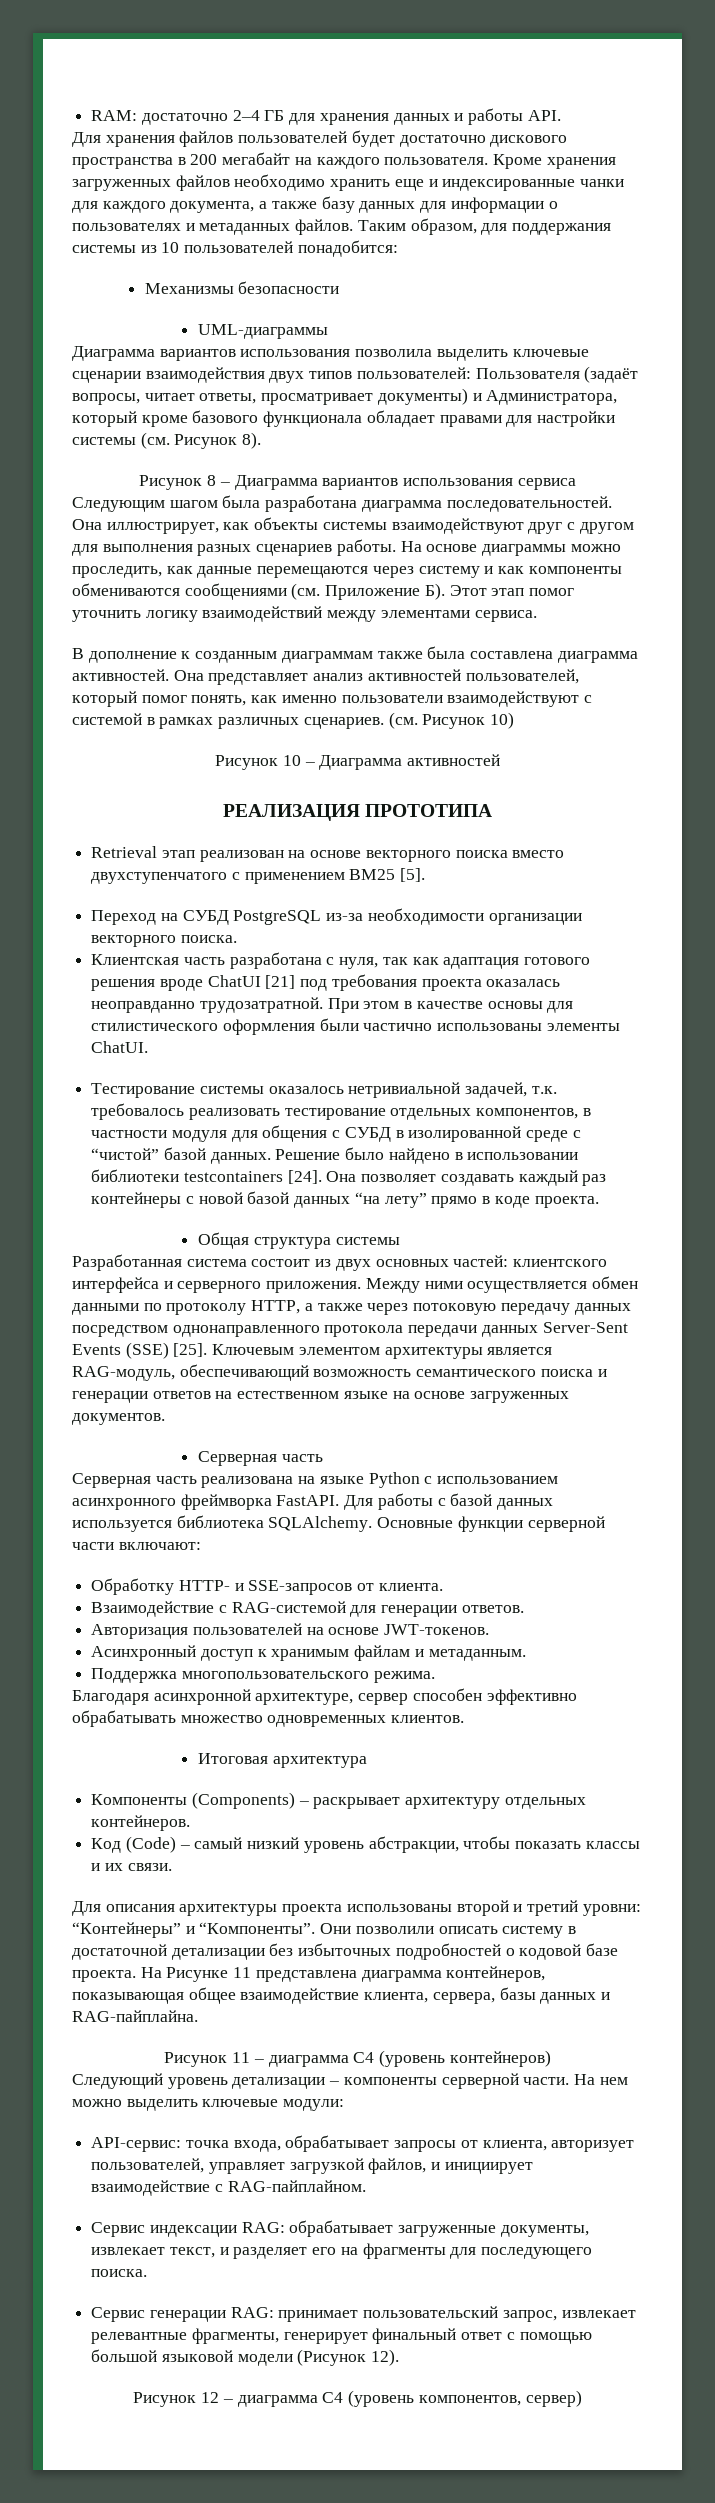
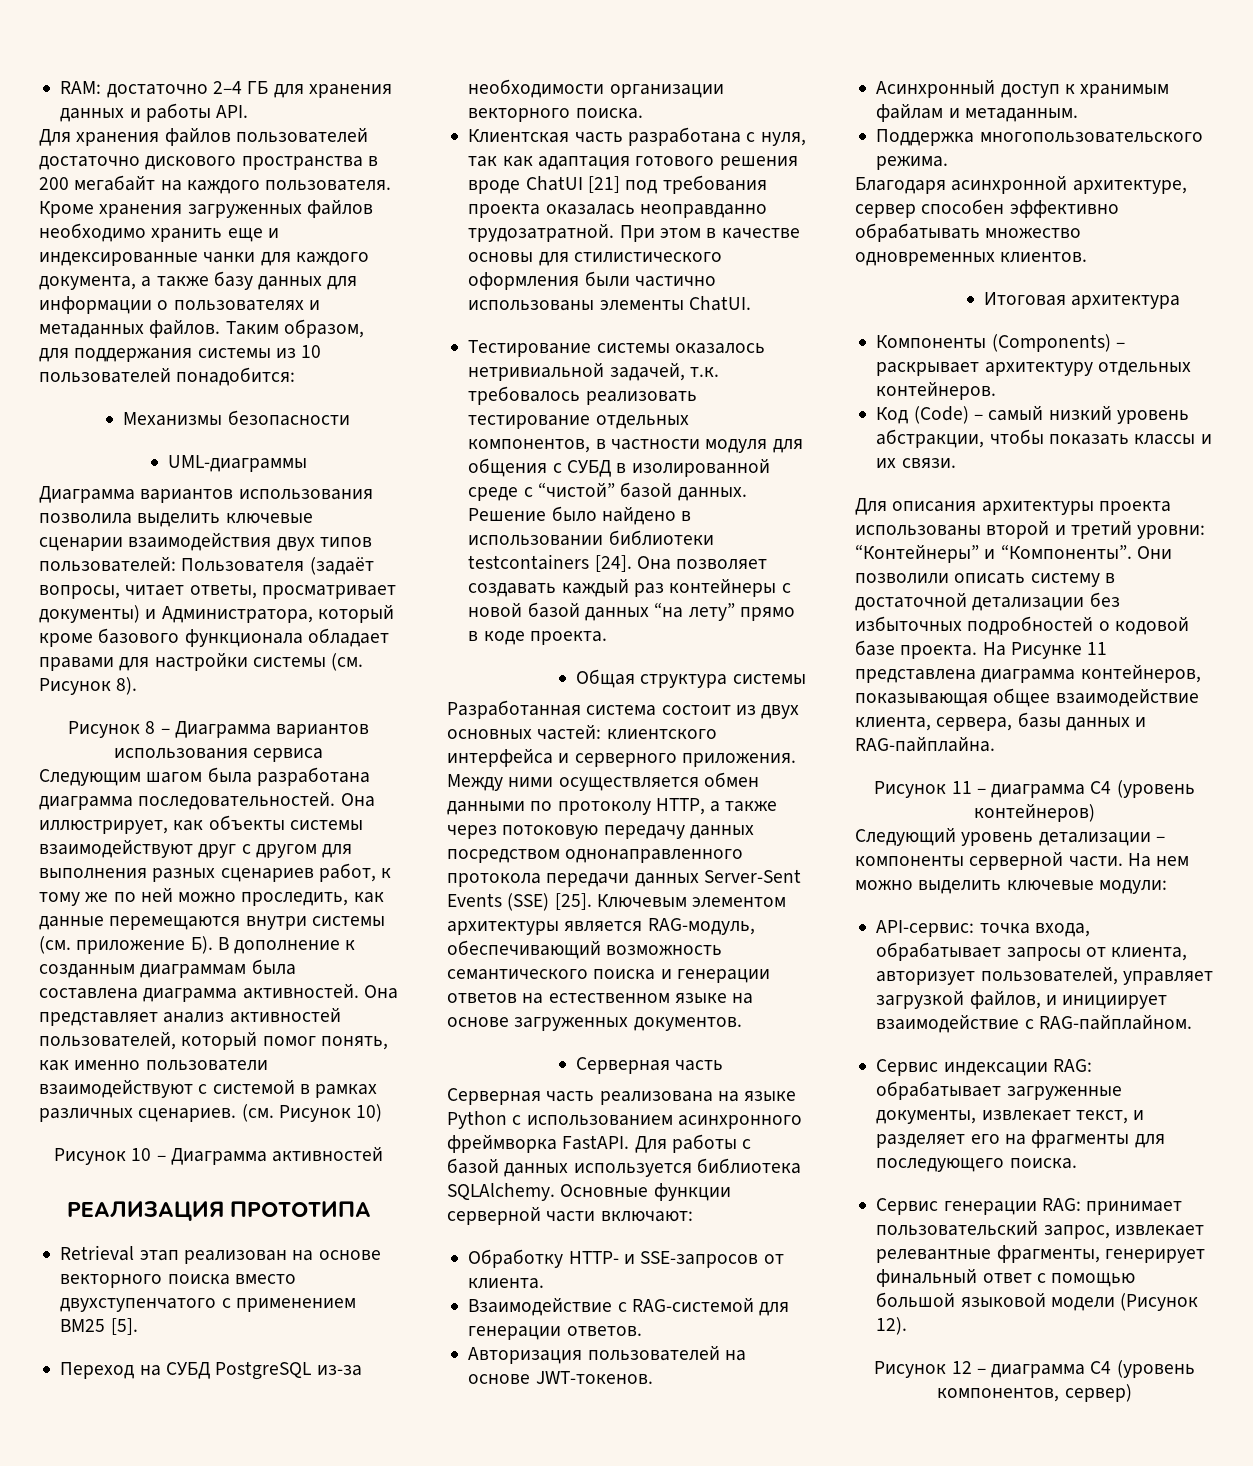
[351,130,395,147] будет -> (368, 135) none
[336,539,567,556] работы. На основе диаграммы -> [318,863,392,882] [39,887,173,906] работ, к тому же по ней
[372,566,622,578] [72,583,575,600] [72,606,537,622] через систему и как компоненты обмениваются сообщениями (см. Приложение Б). Этот этап помог уточнить логику взаимодействий между элементами сервиса. // -> [245,916,385,930] [39,936,213,954] внутри системы (см. приложение Б).
[377,651,423,659] также -> (247, 971) none

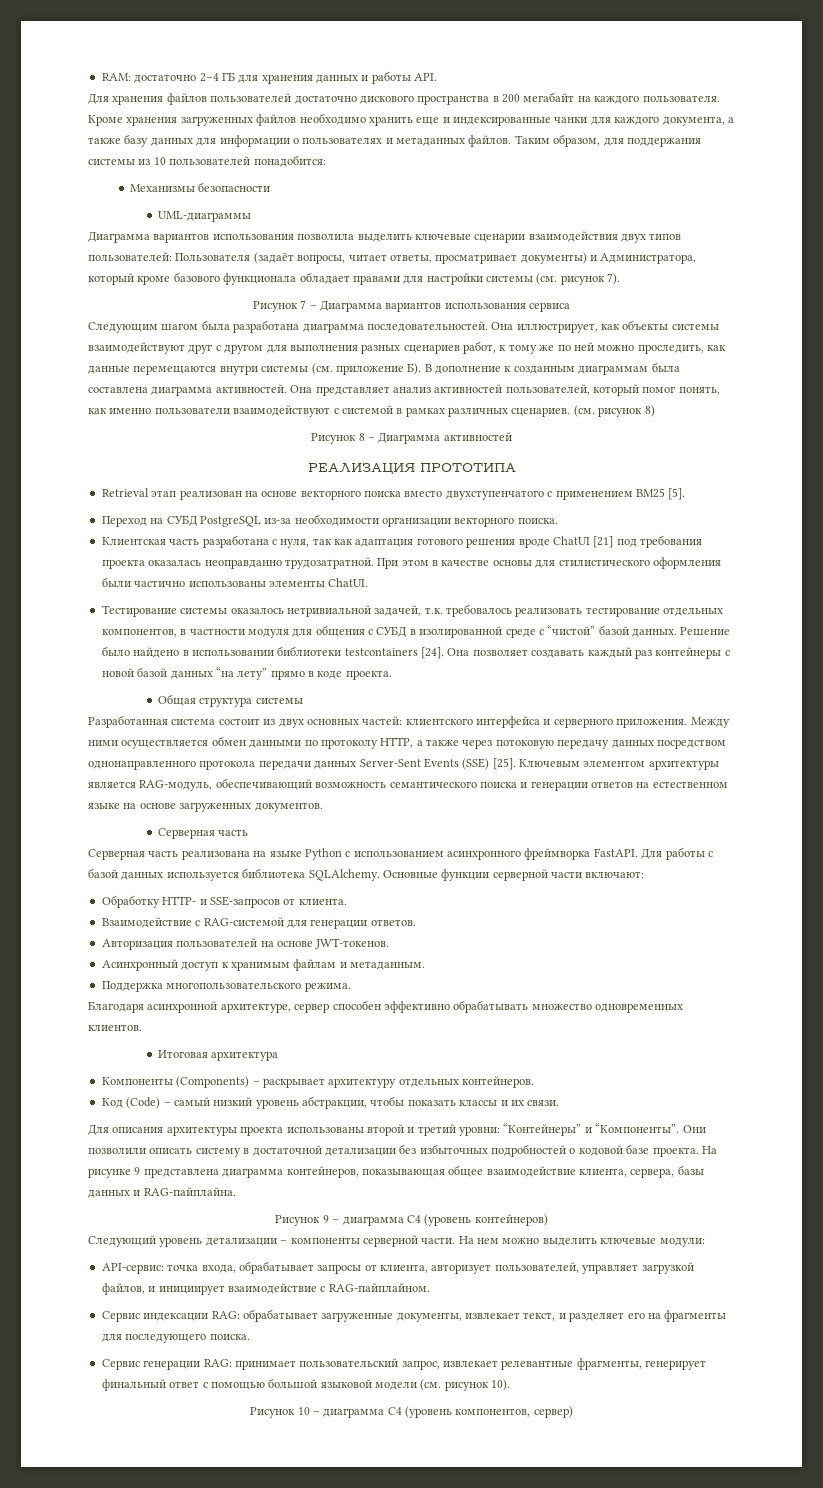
[39,677,138,695] [67,721,156,738] Рисунок 8). // Рисунок 8 -> [560,273,621,285] [252,300,307,312] рисунок 7). // Рисунок 7
[278,1104,383,1122] [53,1148,152,1165] Рисунок 10) // Рисунок 10 -> [598,405,655,417] [311,433,365,444] рисунок 8) // Рисунок 8
[1010,642,1108,659] Рисунке 11 -> [88,1167,141,1178] рисунке 9
[951,781,972,794] 11 -> [322,1215,329,1223] 9
[1120,1293,1199,1311] [876,1317,908,1335] [874,1361,972,1378] (Рисунок 12). // Рисунок 12 -> [420,1379,511,1391] [250,1407,310,1418] (см. рисунок 10). // Рисунок 10

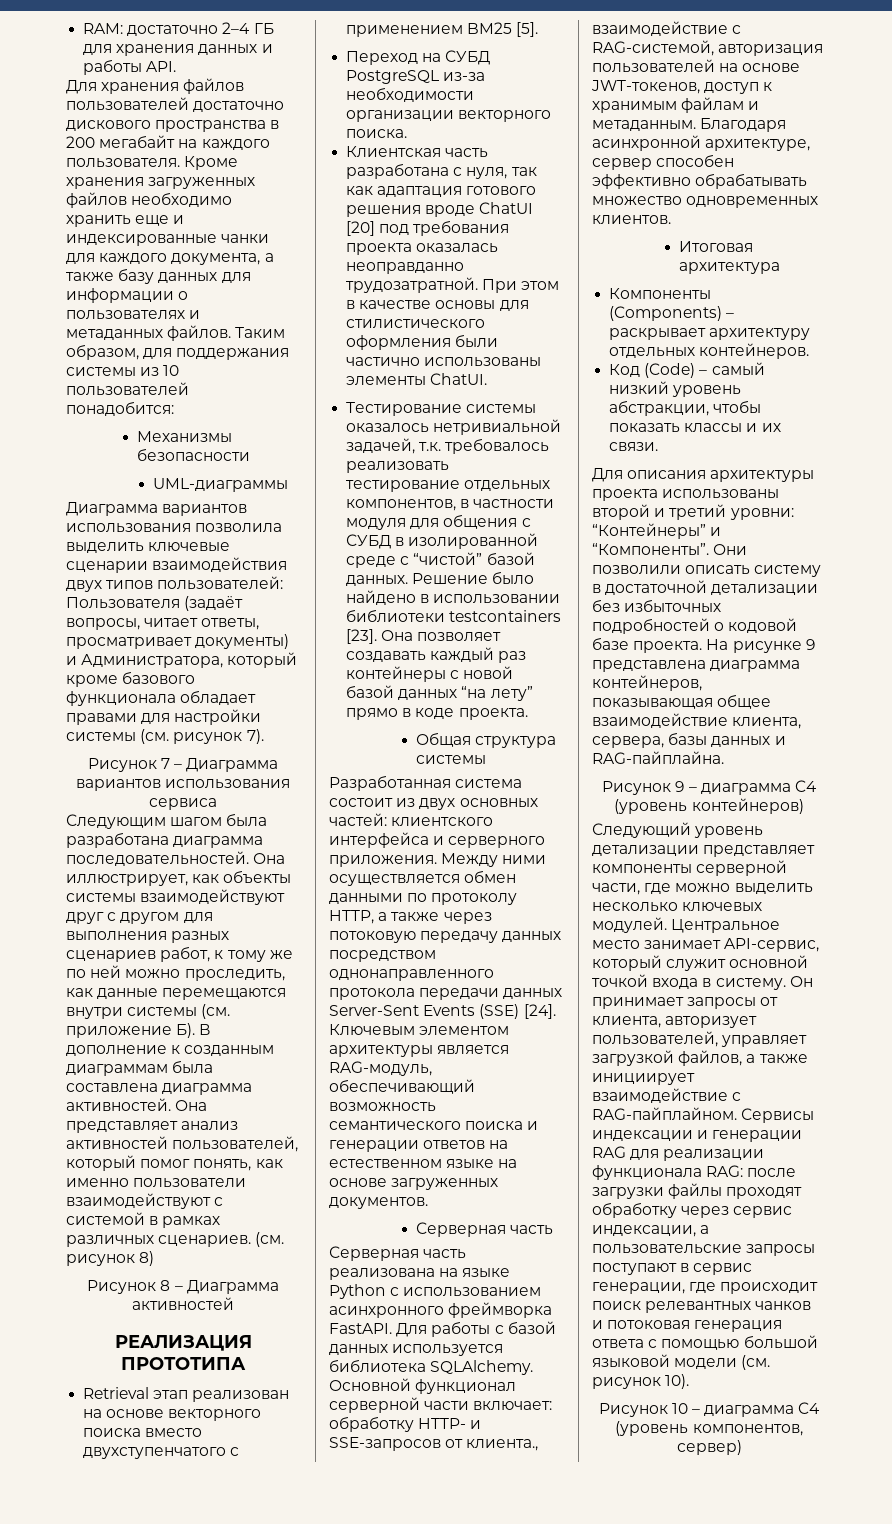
[593,536,614,548] [21] -> [346,221,376,236] [20]
[421,647,444,659] [24]. -> [346,629,378,644] [23].
[492,758,516,770] [25]. -> [523,1004,556,1019] [24].
[382,869,645,881] [101,895,347,908] [101,917,416,929] [101,939,173,950] Основные функции серверной части включают: // Обработку HTTP- и SSE-запросов от клиента. // Взаимодействие с RAG-системой для генерации ответов. // Авторизация -> [329,1378,517,1394] [329,1397,553,1413] [329,1416,482,1432] [329,1437,539,1451] [592,21,742,36] [592,40,824,56] Основной функционал серверной части включает: обработку HTTP- и SSE-запросов от клиента., взаимодействие с RAG-системой, авторизация
[315,938,390,949] [101,959,178,971] JWT-токенов. // Асинхронный -> [591,80,700,94] JWT-токенов,
[101,981,351,992] // Поддержка многопользовательского режима. // -> (696, 125) none
[280,1240,288,1244] – -> [703,845,816,857] представляет
[421,1236,705,1247] [101,1261,314,1274] части. На нем можно выделить ключевые модули: // API-сервис: точка входа, обрабатывает -> [592,883,813,895] [592,902,763,912] [592,917,781,933] [592,938,820,952] [592,955,809,971] [592,974,813,990] [592,997,684,1009] части, где можно выделить несколько ключевых модулей. Центральное место занимает API-сервис, который служит основной точкой входа в систему. Он принимает
[148,1286,156,1292] и -> [746,1054,808,1063] а также
[101,1309,727,1322] [101,1333,250,1343] [101,1358,707,1370] [101,1379,200,1391] // Сервис индексации RAG: обрабатывает загруженные документы, извлекает текст, и разделяет его на фрагменты для последующего поиска. // Сервис генерации RAG: принимает пользовательский запрос, извлекает релевантные фрагменты, генерирует финальный ответ -> [741,1108,815,1123] [592,1130,803,1142] [592,1146,765,1161] [592,1165,797,1180] [592,1183,803,1199] [592,1202,793,1218] [592,1225,710,1237] [592,1244,816,1256] [592,1263,753,1275] [592,1282,819,1294] [592,1301,812,1313] [592,1320,783,1332] [592,1339,644,1348] Сервисы индексации и генерации RAG для реализации функционала RAG: после загрузки файлы проходят обработку через сервис индексации, а пользовательские запросы поступают в сервис генерации, где происходит поиск релевантных чанков и потоковая генерация ответа

